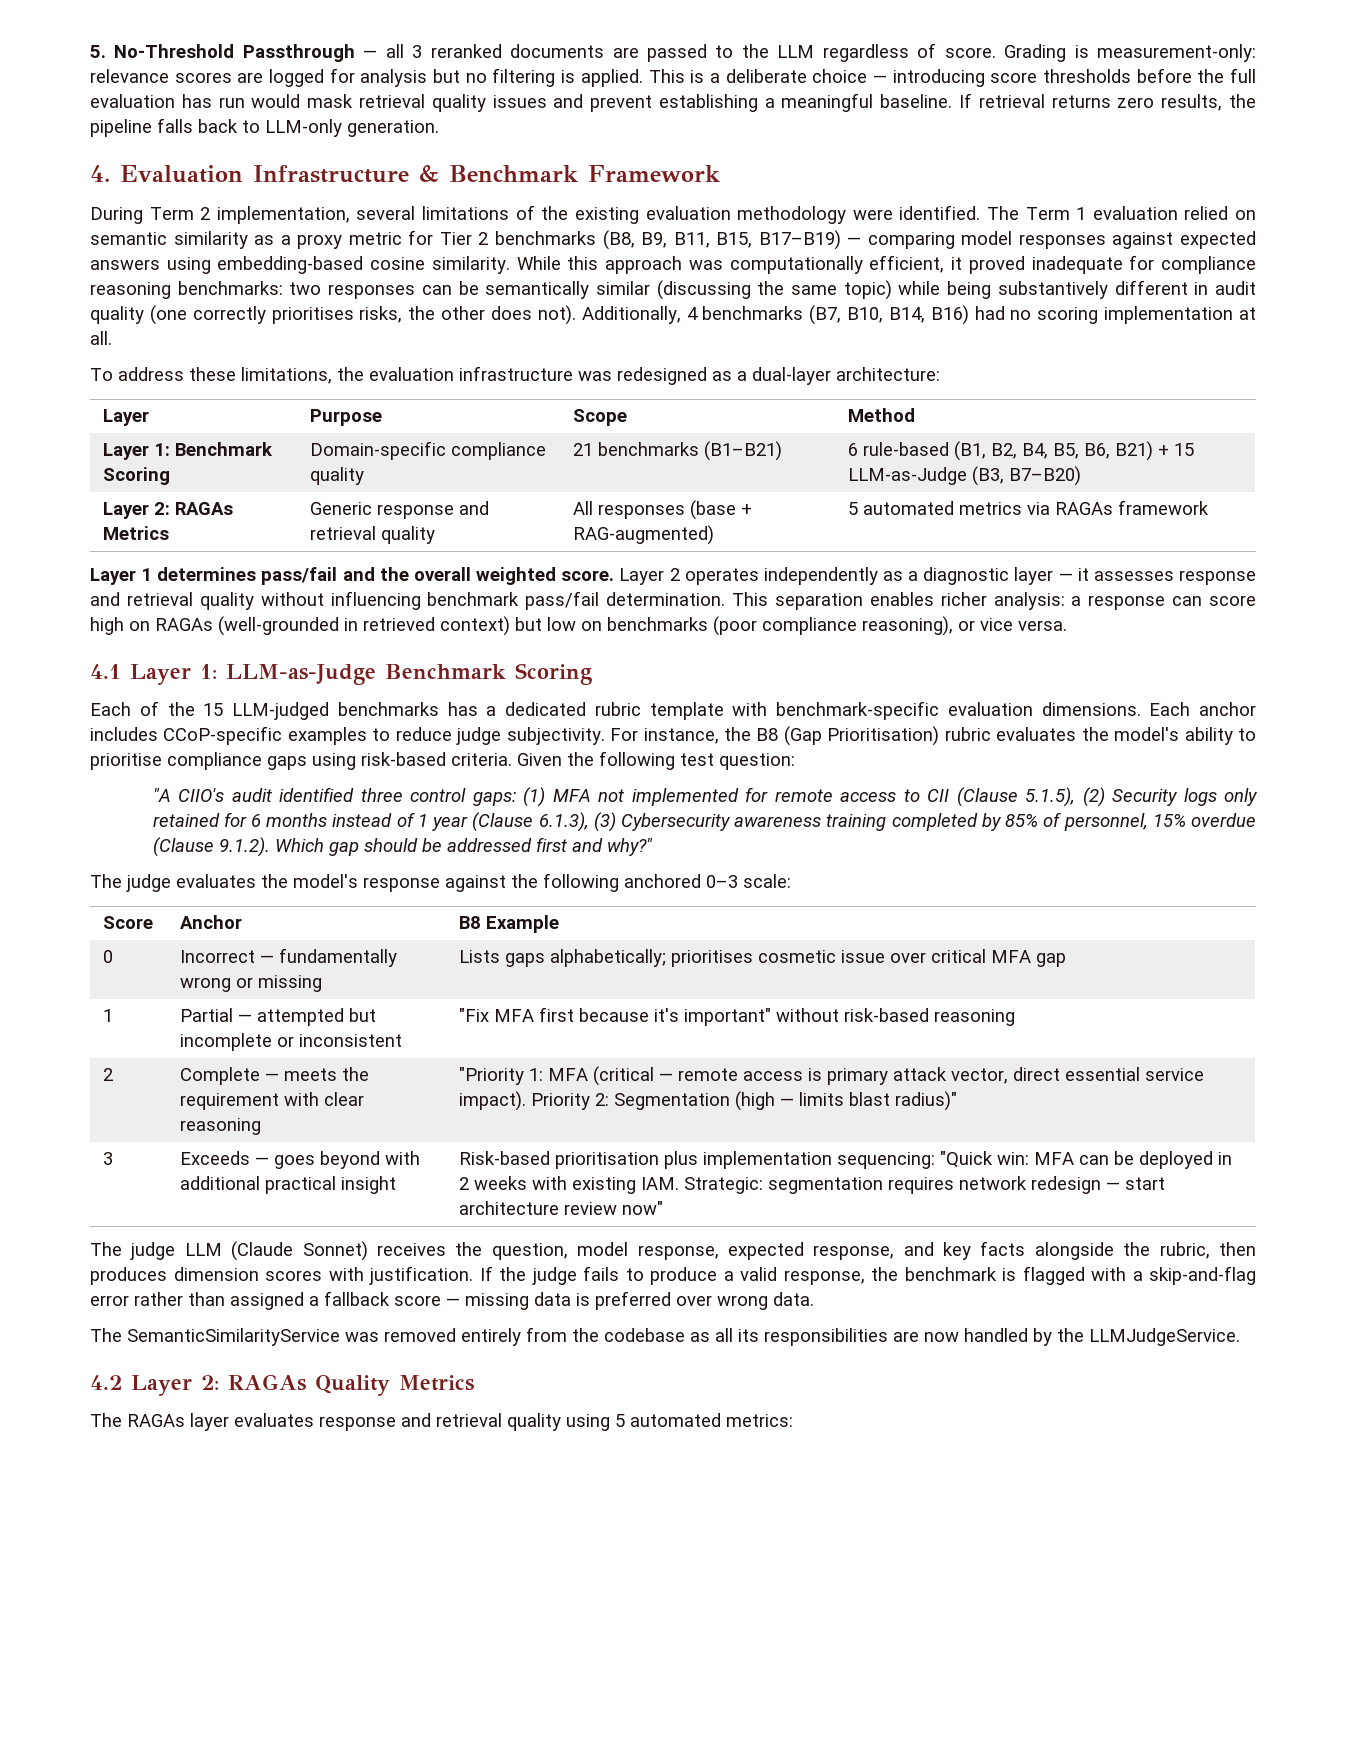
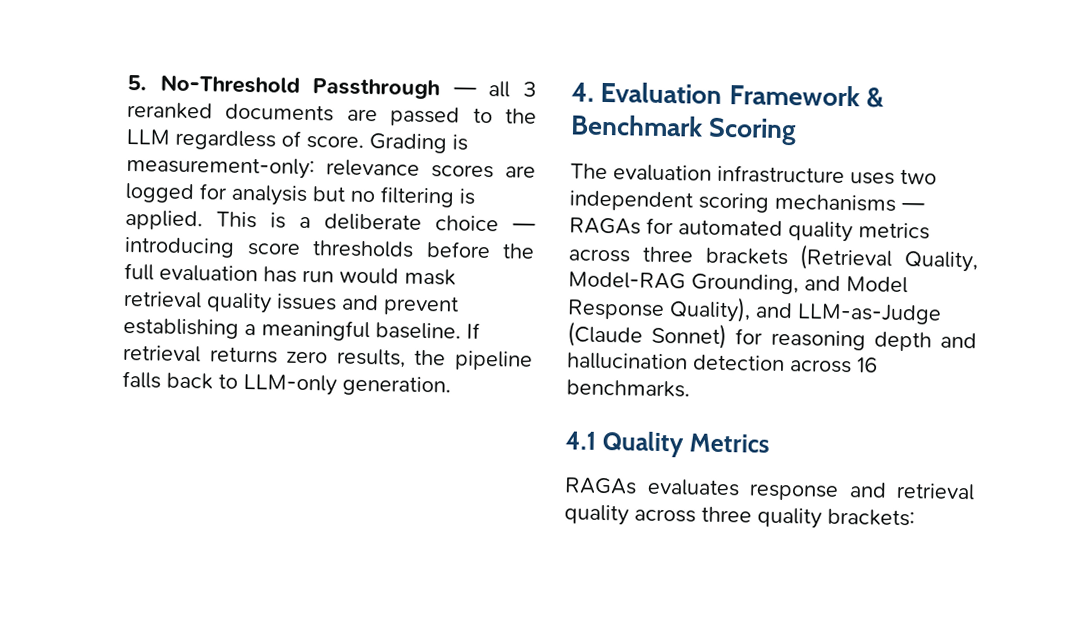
[252,165,409,183] Infrastructure -> [728,84,860,107] Framework
[587,165,720,182] [90,205,1256,224] [90,230,1256,250] [90,255,1257,274] [90,280,1257,300] [90,305,1257,325] [90,331,112,345] [90,366,940,385] [103,409,150,426] [310,409,383,426] [573,409,628,426] [848,408,916,422] [103,442,274,460] [103,467,171,485] [310,441,547,460] [310,467,365,485] [573,441,783,461] [848,441,1195,461] [848,466,1082,486] [103,502,234,519] [103,526,170,540] [310,501,490,519] [310,526,436,544] [573,500,753,520] [573,525,715,545] [848,500,1210,515] [90,567,1256,585] [90,591,1256,610] [90,616,1067,636] [90,663,592,685] [90,701,1256,720] [90,726,1256,746] [90,751,795,770] [152,787,1258,807] [152,812,1256,832] [152,837,653,857] [90,873,791,892] [103,916,154,929] [180,915,243,929] [459,915,560,933] [103,950,114,963] [180,948,398,967] [180,975,323,992] [459,949,1067,967] [103,1009,114,1022] [180,1008,377,1026] [180,1033,403,1051] [459,1007,1016,1026] [103,1068,114,1081] [180,1067,370,1085] [180,1092,365,1110] [180,1118,262,1135] [459,1066,1205,1086] [459,1091,958,1111] [103,1152,114,1165] [180,1151,421,1169] [180,1176,397,1194] [459,1151,1233,1169] [459,1176,1166,1194] [459,1201,664,1215] [90,1241,1257,1261] [90,1266,1256,1285] [90,1291,814,1310] [90,1327,1240,1346] [90,1374,306,1396] Framework // During Term 2 implementation, several limitations of the existing evaluation methodology were identified. The Term 1 evaluation relied on semantic similarity as a proxy metric for Tier 2 benchmarks (B8, B9, B11, B15, B17–B19) — comparing model responses against expected answers using embedding-based cosine similarity. While this approach was computationally efficient, it proved inadequate for compliance reasoning benchmarks: two responses can be semantically similar (discussing the same topic) while being substantively different in audit quality (one correctly prioritises risks, the other does not). Additionally, 4 benchmarks (B7, B10, B14, B16) had no scoring implementation at all. // To address these limitations, the evaluation infrastructure was redesigned as a dual-layer architecture: // Layer | Purpose | Scope | Method // Layer 1: Benchmark Scoring | Domain-specific compliance quality | 21 benchmarks (B1–B21) | 6 rule-based (B1, B2, B4, B5, B6, B21) + 15 LLM-as-Judge (B3, B7–B20) // Layer 2: RAGAs Metrics | Generic response and retrieval quality | All responses (base + RAG-augmented) | 5 automated metrics via RAGAs framework // Layer 1 determines pass/fail and the overall weighted score. Layer 2 operates independently as a diagnostic layer — it assesses response and retrieval quality without influencing benchmark pass/fail determination. This separation enables richer analysis: a response can score high on RAGAs (well-grounded in retrieved context) but low on benchmarks (poor compliance reasoning), or vice versa. // 4.1 Layer 1: LLM-as-Judge Benchmark Scoring // Each of the 15 LLM-judged benchmarks has a dedicated rubric template with benchmark-specific evaluation dimensions. Each anchor includes CCoP-specific examples to reduce judge subjectivity. For instance, the B8 (Gap Prioritisation) rubric evaluates the model's ability to prioritise compliance gaps using risk-based criteria. Given the following test question: // "A CIIO's audit identified three control gaps: (1) MFA not implemented for remote access to CII (Clause 5.1.5), (2) Security logs only retained for 6 months instead of 1 year (Clause 6.1.3), (3) Cybersecurity awareness training completed by 85% of personnel, 15% overdue (Clause 9.1.2). Which gap should be addressed first and why?" // The judge evaluates the model's response against the following anchored 0–3 scale: // Score | Anchor | B8 Example // 0 | Incorrect — fundamentally wrong or missing | Lists gaps alphabetically; prioritises cosmetic issue over critical MFA gap // 1 | Partial — attempted but incomplete or inconsistent | "Fix MFA first because it's important" without risk-based reasoning // 2 | Complete — meets the requirement with clear reasoning | "Priority 1: MFA (critical — remote access is primary attack vector, direct essential service impact). Priority 2: Segmentation (high — limits blast radius)" // 3 | Exceeds — goes beyond with additional practical insight | Risk-based prioritisation plus implementation sequencing: "Quick win: MFA can be deployed in 2 weeks with existing IAM. Strategic: segmentation requires network redesign — start architecture review now" // The judge LLM (Claude Sonnet) receives the question, model response, expected response, and key facts alongside the rubric, then produces dimension scores with justification. If the judge fails to produce a valid response, the benchmark is flagged with a skip-and-flag error rather than assigned a fallback score — missing data is preferred over wrong data. // The SemanticSimilarityService was removed entirely from the codebase as all its responsibilities are now handled by the LLMJudgeService. // 4.2 Layer 2: RAGAs -> [708,117,798,146] [570,163,937,185] [569,190,925,213] [569,217,930,243] [568,244,979,273] [568,271,908,295] [567,296,942,325] [567,321,977,352] [566,352,878,374] [566,379,690,398] [565,431,596,450] Scoring // The evaluation infrastructure uses two independent scoring mechanisms — RAGAs for automated quality metrics across three brackets (Retrieval Quality, Model-RAG Grounding, and Model Response Quality), and LLM-as-Judge (Claude Sonnet) for reasoning depth and hallucination detection across 16 benchmarks. // 4.1
[90,1413,229,1431] The RAGAs layer -> [564,477,637,495] RAGAs
[566,1413,793,1431] using 5 automated metrics: -> [634,506,915,529] across three quality brackets:

